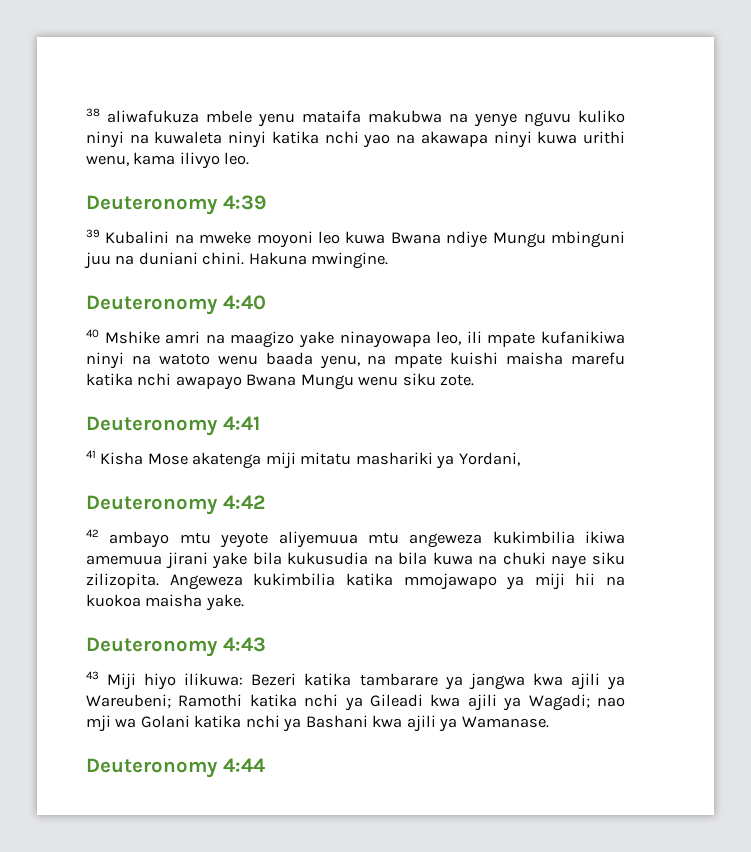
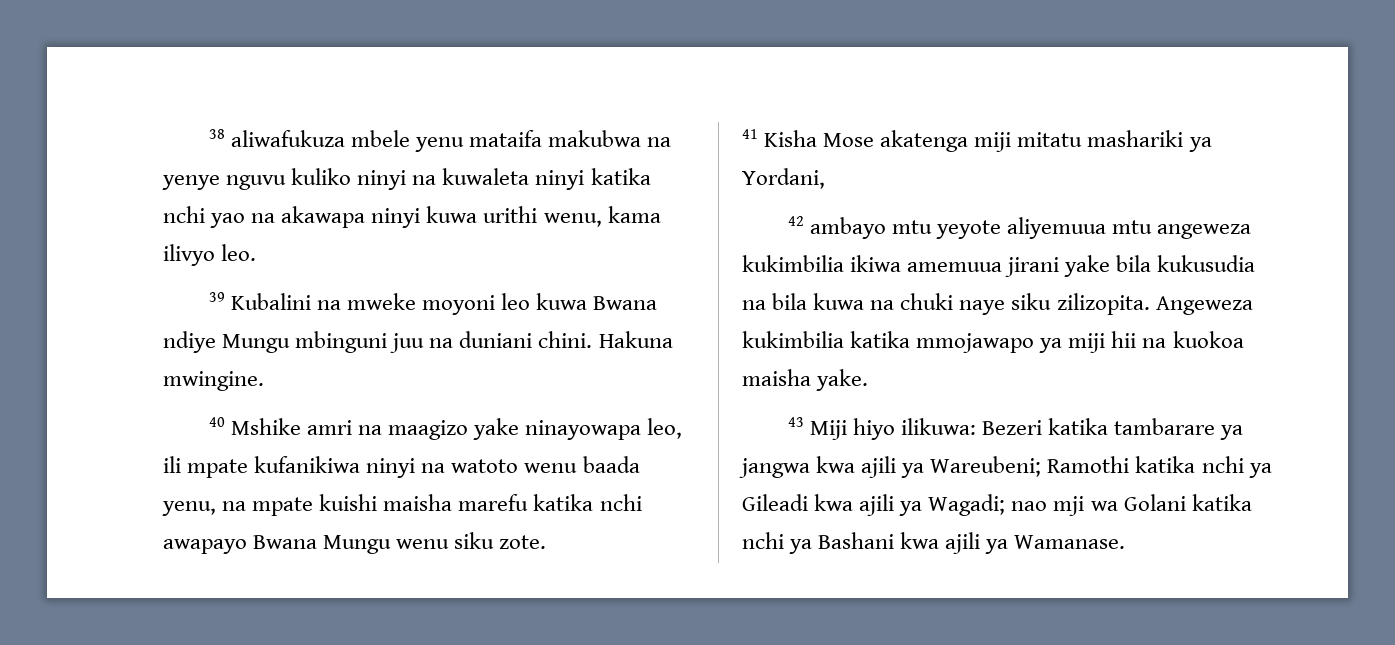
[86,195,267,215] // Deuteronomy 4:39 -> (257, 252) none
[86,295,266,315] // Deuteronomy 4:40 -> (264, 381) none
[86,416,260,436] // Deuteronomy 4:41 -> (547, 542) none
[86,495,265,515] // Deuteronomy 4:42 -> (825, 178) none
[86,637,266,657] // Deuteronomy 4:43 -> (869, 380) none
[86,758,265,778] // Deuteronomy 4:44 -> (1126, 542) none

